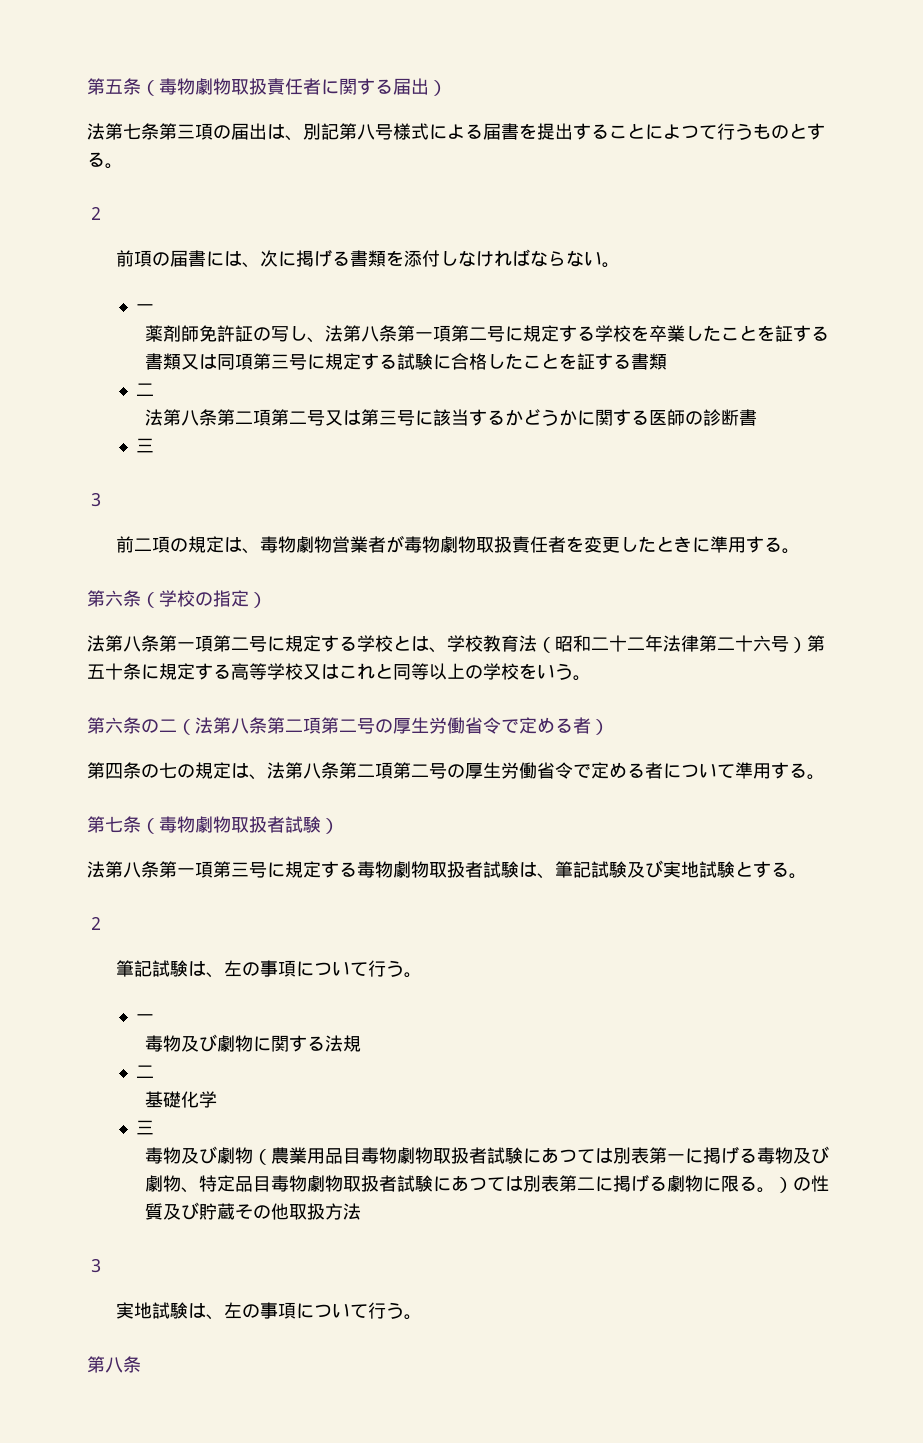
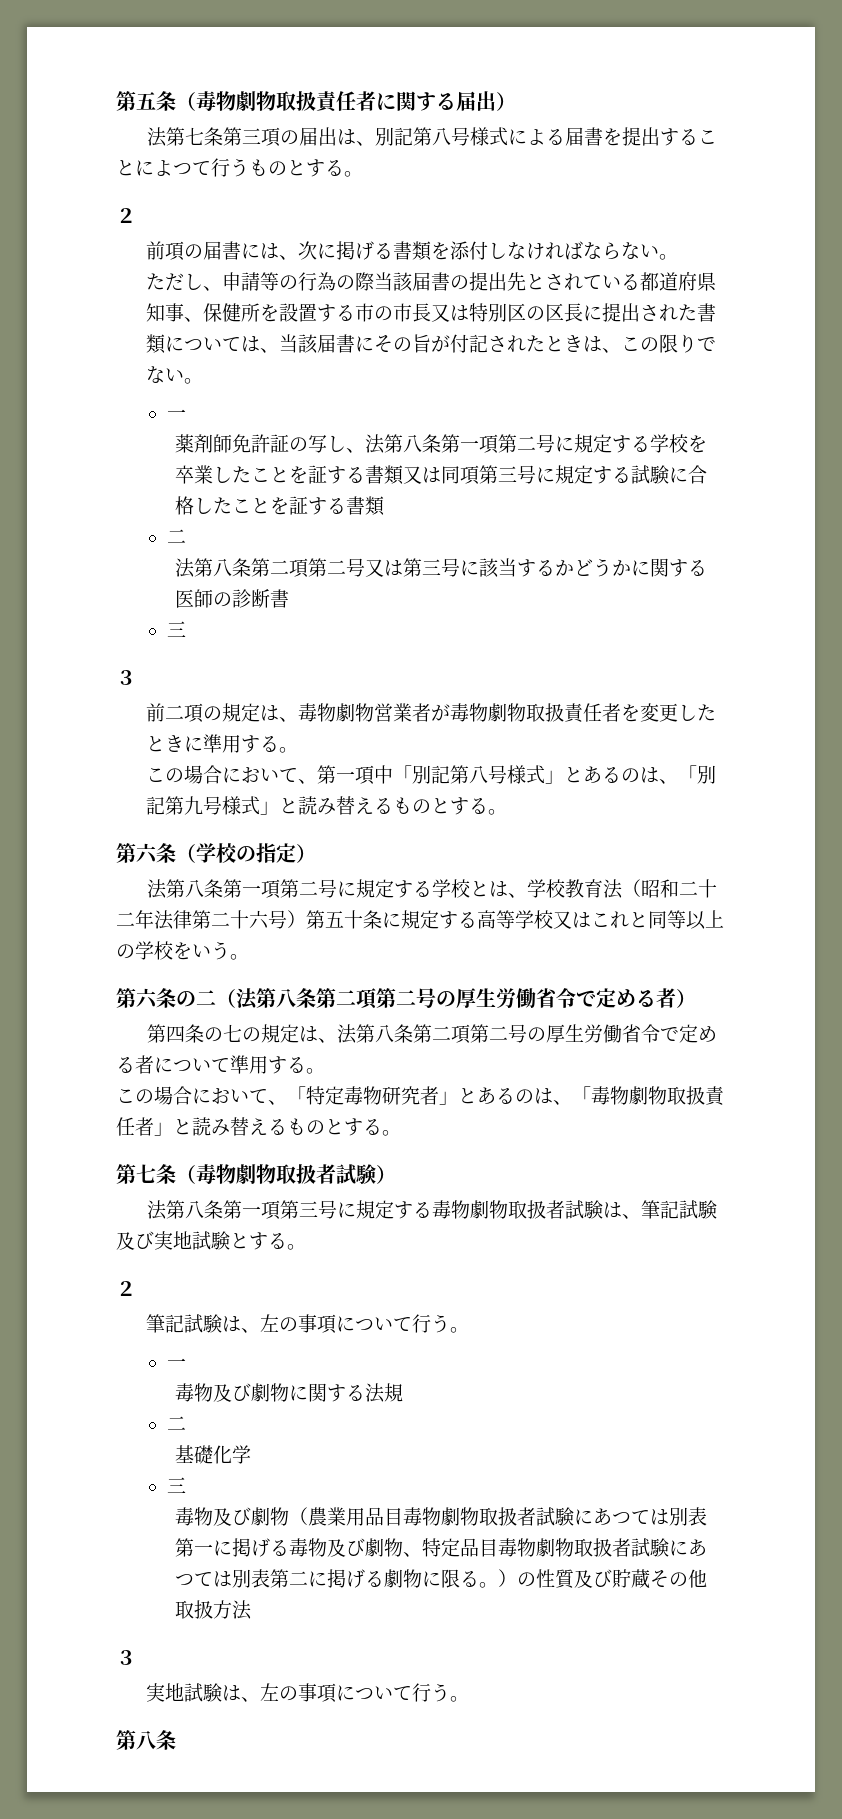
(620, 265) none -> [145,272,716,292] [145,303,716,322] [145,334,716,354] [145,366,203,384] // ただし、申請等の行為の際当該届書の提出先とされている都道府県知事、保健所を設置する市の市長又は特別区の区長に提出された書類については、当該届書にその旨が付記されたときは、この限りでない。
(800, 551) none -> [145,765,716,785] [145,796,507,815] // この場合において、第一項中「別記第八号様式」とあるのは、「別記第九号様式」と読み替えるものとする。
(825, 777) none -> [116,1086,725,1106] [116,1117,401,1136] // この場合において、「特定毒物研究者」とあるのは、「毒物劇物取扱責任者」と読み替えるものとする。

